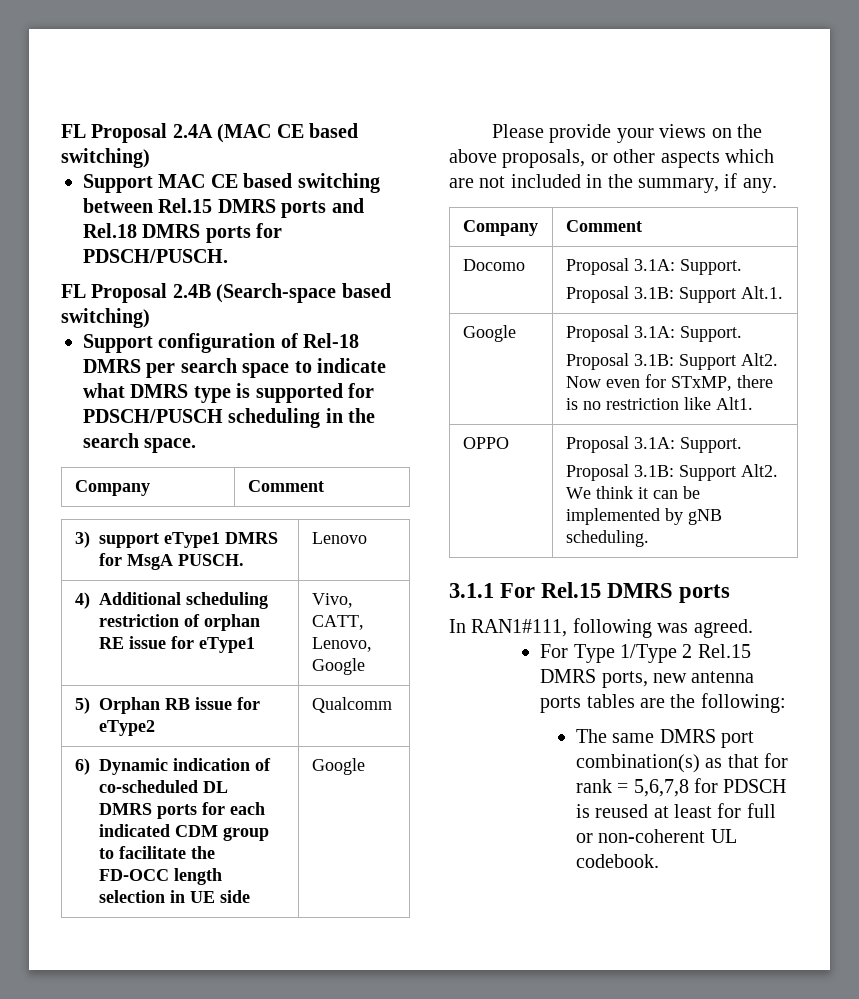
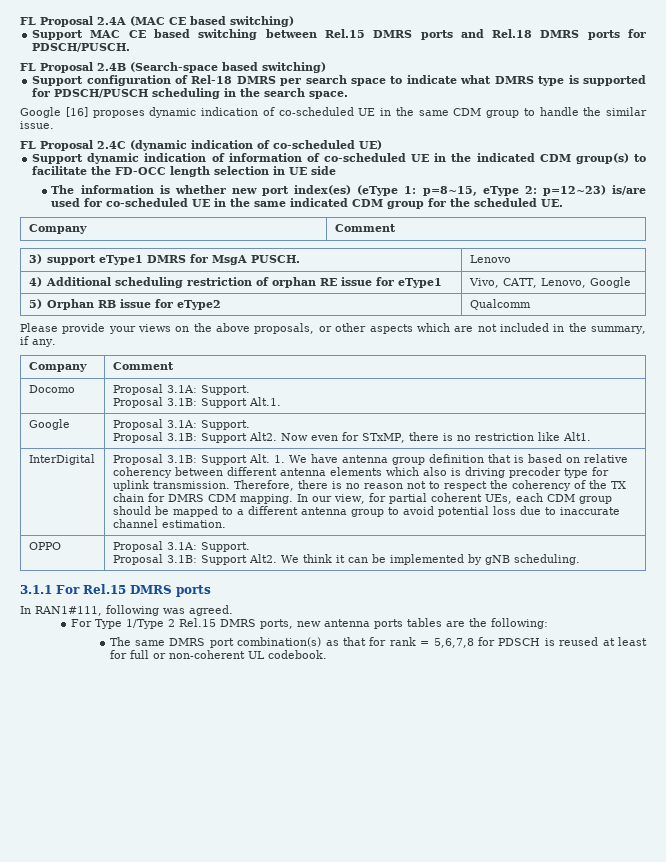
(197, 445) none -> [20,107,647,118] [20,121,54,129] [20,140,382,151] [32,153,646,164] [32,166,337,177] [51,185,647,196] [51,198,564,209] // Google [16] proposes dynamic indication of co-scheduled UE in the same CDM group to handle the similar issue. // FL Proposal 2.4C (dynamic indication of co-scheduled UE) // Support dynamic indication of information of co-scheduled UE in the indicated CDM group(s) to facilitate the FD-OCC length selection in UE side // The information is whether new port index(es) (eType 1: p=8~15, eType 2: p=12~23) is/are used for co-scheduled UE in the same indicated CDM group for the scheduled UE.
[74,758,271,775] [98,780,228,793] [98,802,265,819] [98,824,269,841] [98,846,215,859] [98,868,222,885] [98,890,250,903] [311,758,365,775] // 6) Dynamic indication of co-scheduled DL DMRS ports for each indicated CDM group to facilitate the FD-OCC length selection in UE side | Google -> (531, 304) none
(753, 403) none -> [28,454,95,465] [112,454,628,465] [112,467,609,478] [112,480,626,491] [112,493,612,504] [112,506,620,517] [112,519,226,528] // InterDigital | Proposal 3.1B: Support Alt. 1. We have antenna group definition that is based on relative coherency between different antenna elements which also is driving precoder type for uplink transmission. Therefore, there is no reason not to respect the coherency of the TX chain for DMRS CDM mapping. In our view, for partial coherent UEs, each CDM group should be mapped to a different antenna group to avoid potential loss due to inaccurate channel estimation.

